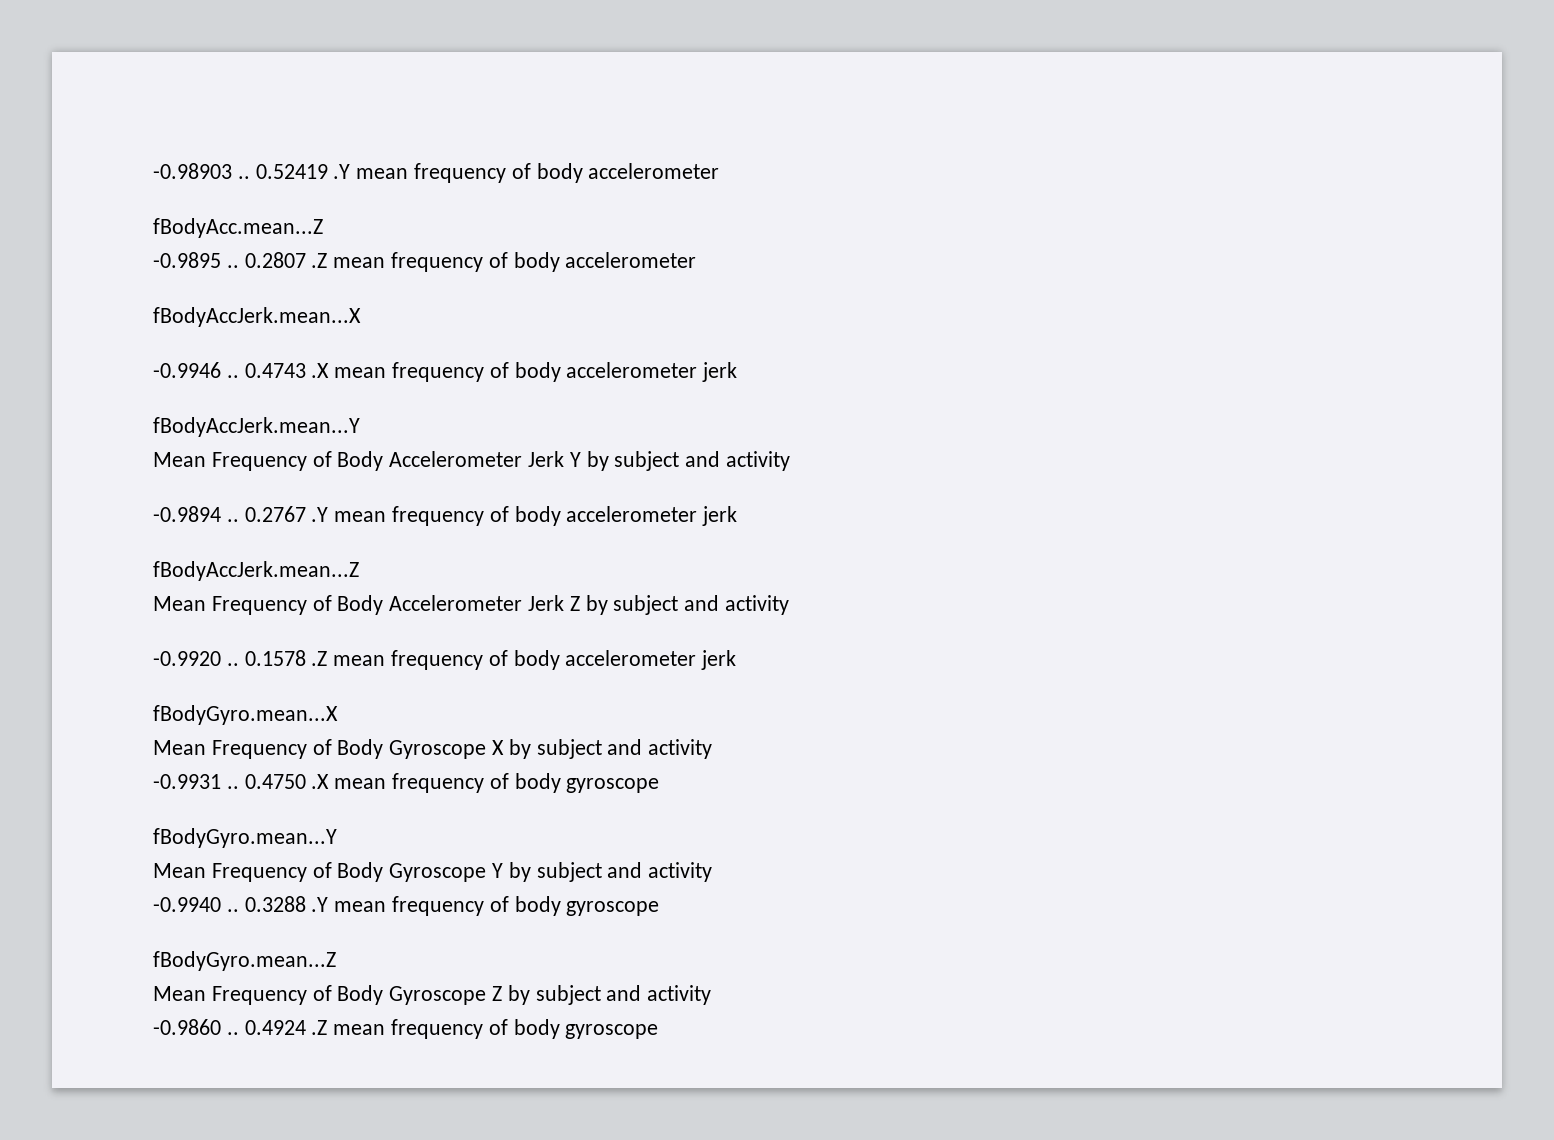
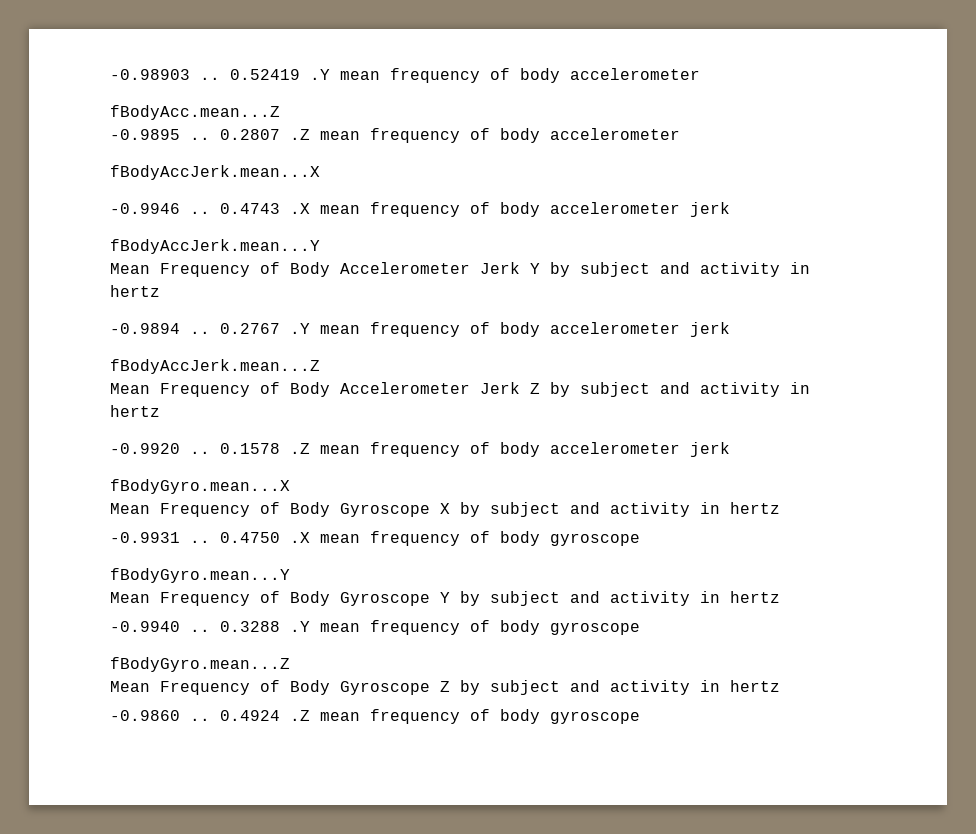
(791, 461) none -> [790,262,810,274] [110,285,160,297] in hertz
(790, 605) none -> [790,382,810,394] [110,405,160,417] in hertz
(713, 749) none -> [700,502,780,514] in hertz
(713, 872) none -> [700,591,780,603] in hertz
(712, 995) none -> [700,680,780,692] in hertz

